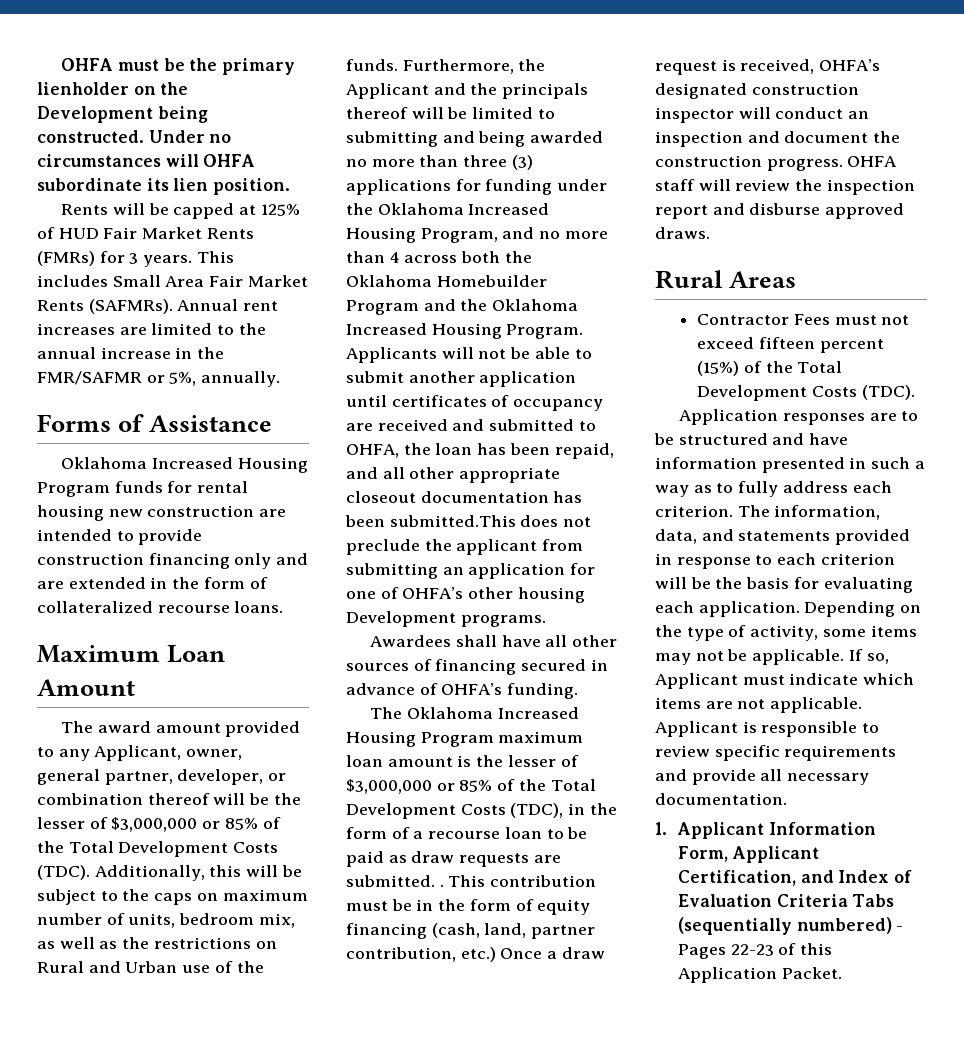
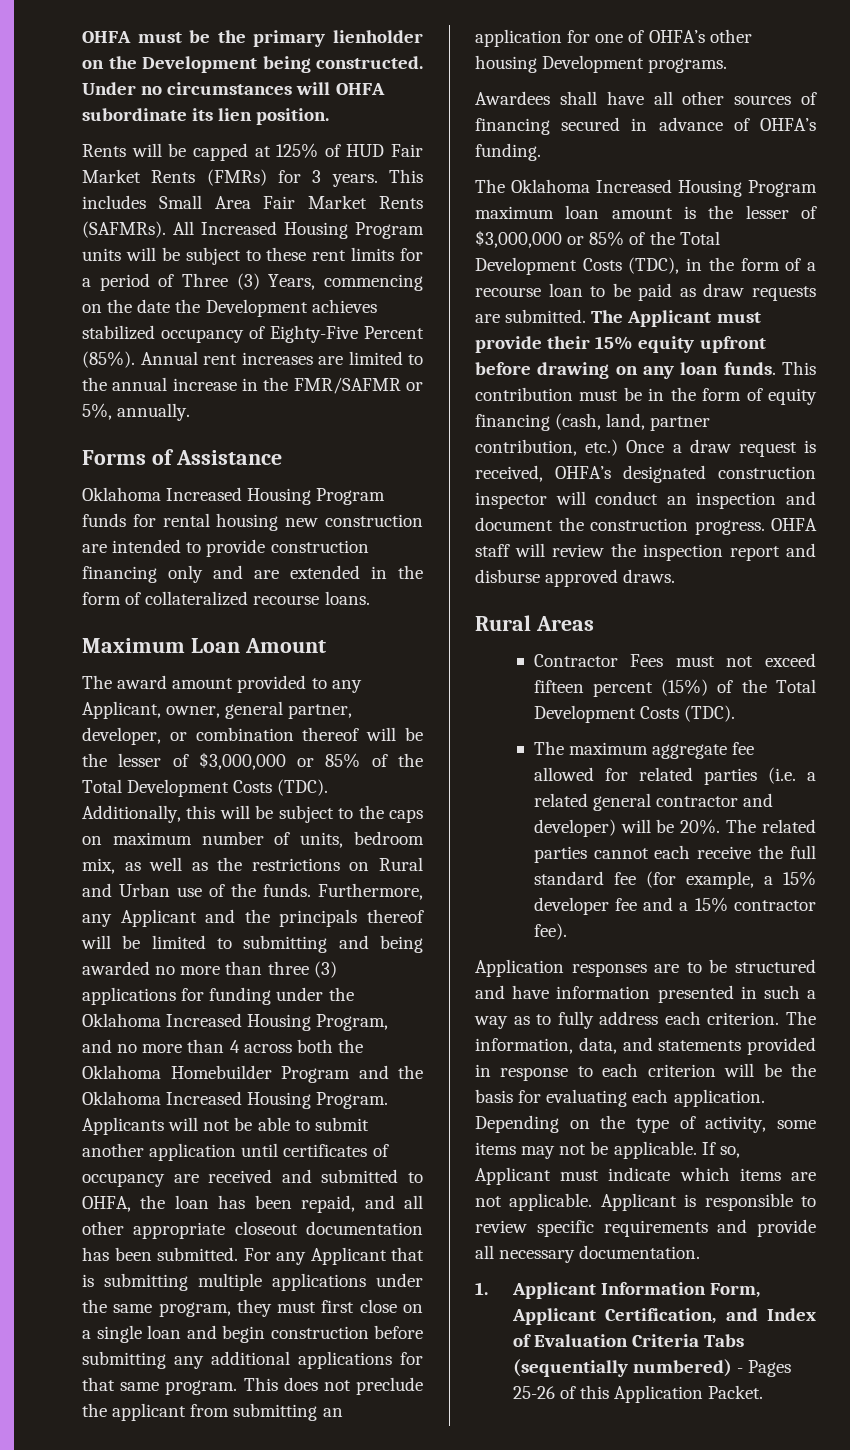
(173, 306) none -> [173,221,424,239] [82,247,423,265] [82,273,423,291] [82,299,377,317] [82,325,424,343] [82,351,135,368] All Increased Housing Program units will be subject to these rent limits for a period of Three (3) Years, commencing on the date the Development achieves stabilized occupancy of Eighty-Five Percent (85%).
[518,59,546,71] the -> [82,914,112,927] any
[389,515,516,527] submitted.This -> [157,1247,424,1265] [82,1273,423,1291] [82,1299,423,1317] [82,1325,423,1343] [82,1351,423,1369] [82,1377,278,1395] submitted. For any Applicant that is submitting multiple applications under the same program, they must first close on a single loan and begin construction before submitting any additional applications for that same program. This
[439,884,444,887] . -> [591,310,761,327] [475,336,766,353] [475,362,776,379] The Applicant must provide their 15% equity upfront before drawing on any loan funds.
(915, 392) none -> [533,741,755,759] [533,767,816,785] [533,793,774,811] [533,819,816,837] [533,845,816,863] [533,871,816,889] [533,897,816,915] [533,923,567,940] // The maximum aggregate fee allowed for related parties (i.e. a related general contractor and developer) will be 20%. The related parties cannot each receive the full standard fee (for example, a 15% developer fee and a 15% contractor fee).
[730,944,774,956] 22-23 -> [512,1386,555,1399] 25-26

